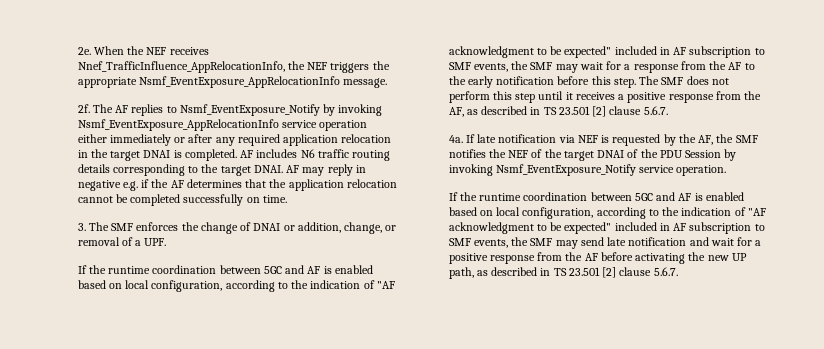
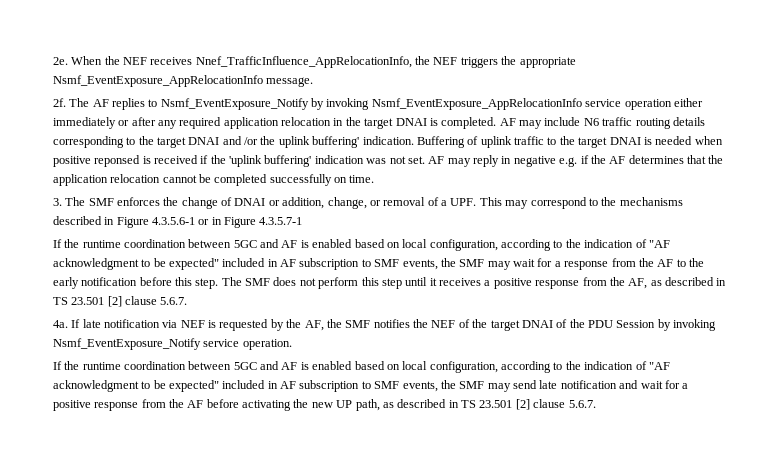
[256,149,298,158] includes -> [519,117,581,129] may include
[253,165,283,173] DNAI. -> [188,136,723,148] [52,155,425,167] DNAI and /or the uplink buffering' indication. Buffering of uplink traffic to the target DNAI is needed when positive reponsed is received if the 'uplink buffering' indication was not set.
(167, 242) none -> [479,197,683,209] [52,216,303,228] This may correspond to the mechanisms described in Figure 4.3.5.6-1 or in Figure 4.3.5.7-1

